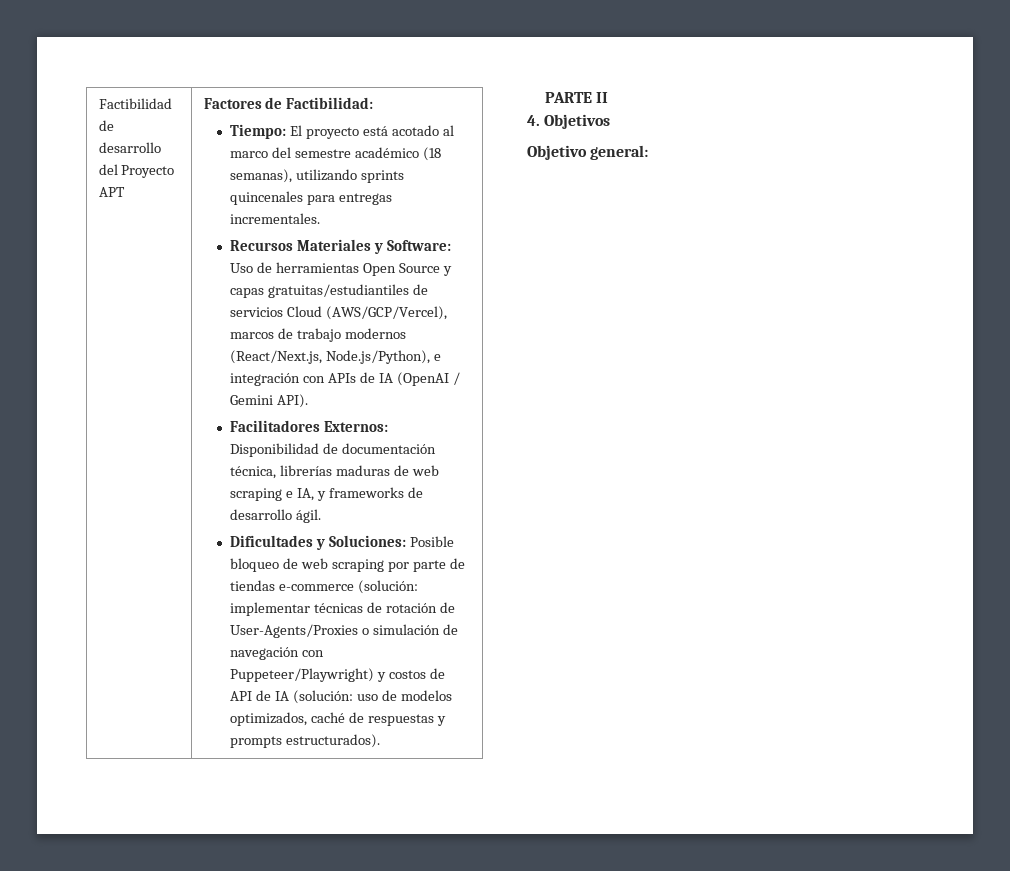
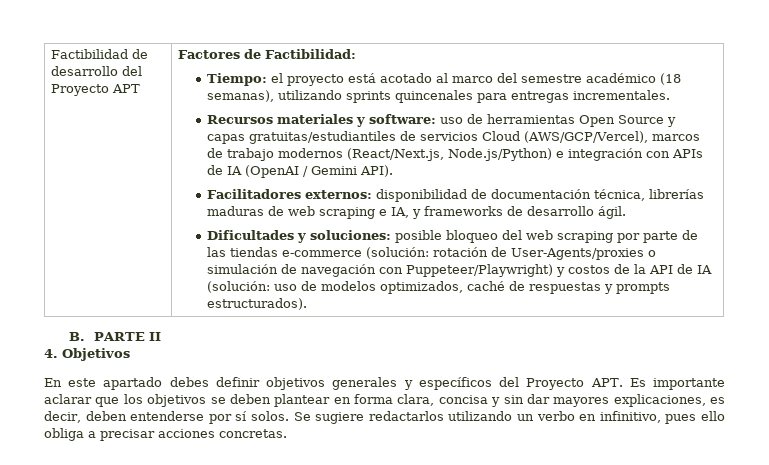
[290,125,303,136] El -> [271,73,284,83] el
[297,239,452,254] [230,263,254,273] Materiales y Software: Uso -> [277,114,464,127] materiales y software: uso
[326,350,431,364] Node.js/Python), -> [448,148,553,161] Node.js/Python)
[324,421,389,432] [230,443,320,457] Externos: Disponibilidad -> [305,189,468,202] externos: disponibilidad
[329,535,455,547] [230,558,299,572] Soluciones: Posible bloqueo de -> [310,230,523,243] soluciones: posible bloqueo del
(465, 563) none -> [207,247,227,257] las
[230,602,383,616] implementar técnicas de -> (430, 253) none
[230,624,359,638] User-Agents/Proxies -> [511,248,645,260] User-Agents/proxies
(446, 673) none -> [634,264,647,274] la
(381, 741) none -> [68,332,85,341] B.
[527,145,649,160] Objetivo general: -> [44,377,725,390] [44,394,725,407] [44,411,726,424] [44,428,287,441] En este apartado debes definir objetivos generales y específicos del Proyecto APT. Es importante aclarar que los objetivos se deben plantear en forma clara, concisa y sin dar mayores explicaciones, es decir, deben entenderse por sí solos. Se sugiere redactarlos utilizando un verbo en infinitivo, pues ello obliga a precisar acciones concretas.

